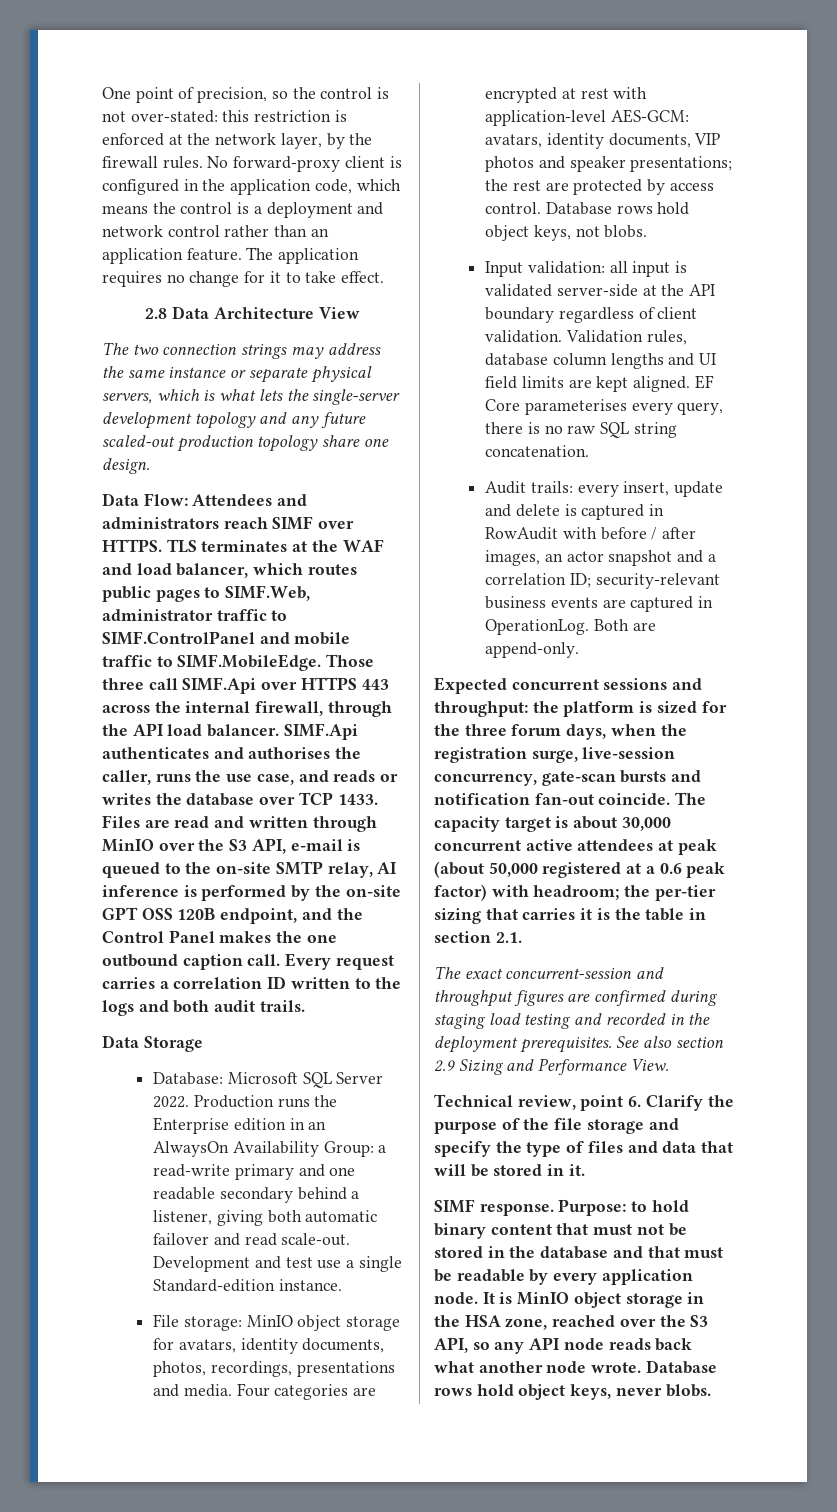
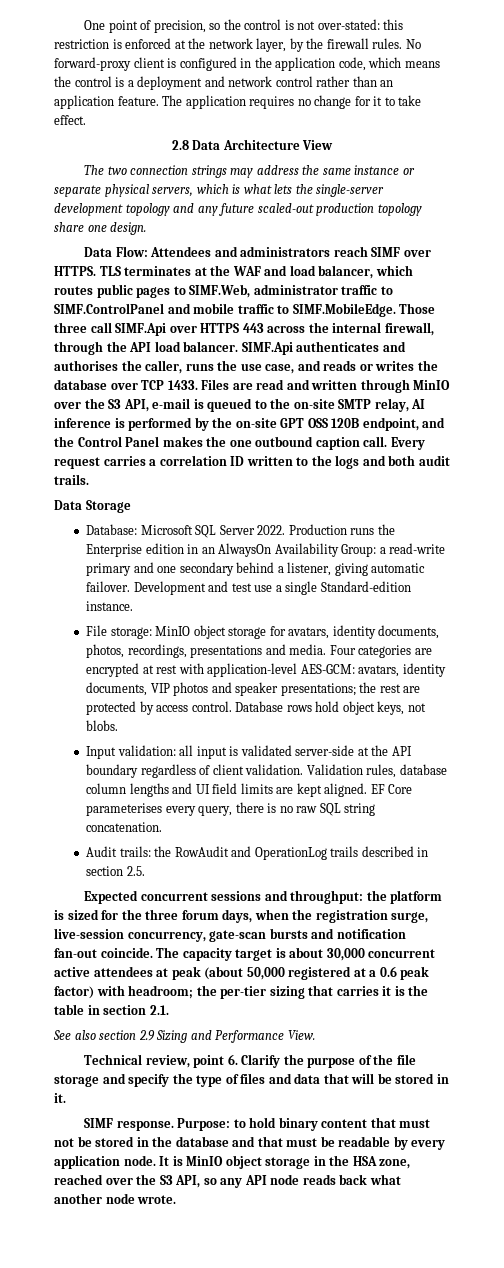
[153,1187,216,1200] readable -> (177, 569) none
[267,1210,378,1223] [153,1233,351,1246] both automatic failover and read scale-out. -> [371,563,426,573] [86,581,131,592] automatic failover.
[577,481,724,497] [485,504,665,520] [485,527,697,540] [485,550,716,566] [485,573,720,589] [485,596,714,612] [485,619,656,635] [485,642,580,658] every insert, update and delete is captured in RowAudit with before / after images, an actor snapshot and a correlation ID; security-relevant business events are captured in OperationLog. Both are append-only. -> [154,846,429,860] [86,866,145,876] the RowAudit and OperationLog trails described in section 2.5.
[434,966,665,979] [434,990,718,1007] [434,1013,711,1029] [434,1036,612,1053] The exact concurrent-session and throughput figures are confirmed during staging load testing and recorded in the deployment prerequisites. -> (169, 1010) none
[645,1360,717,1374] [434,1384,711,1400] Database rows hold object keys, never blobs. -> (177, 1199) none

